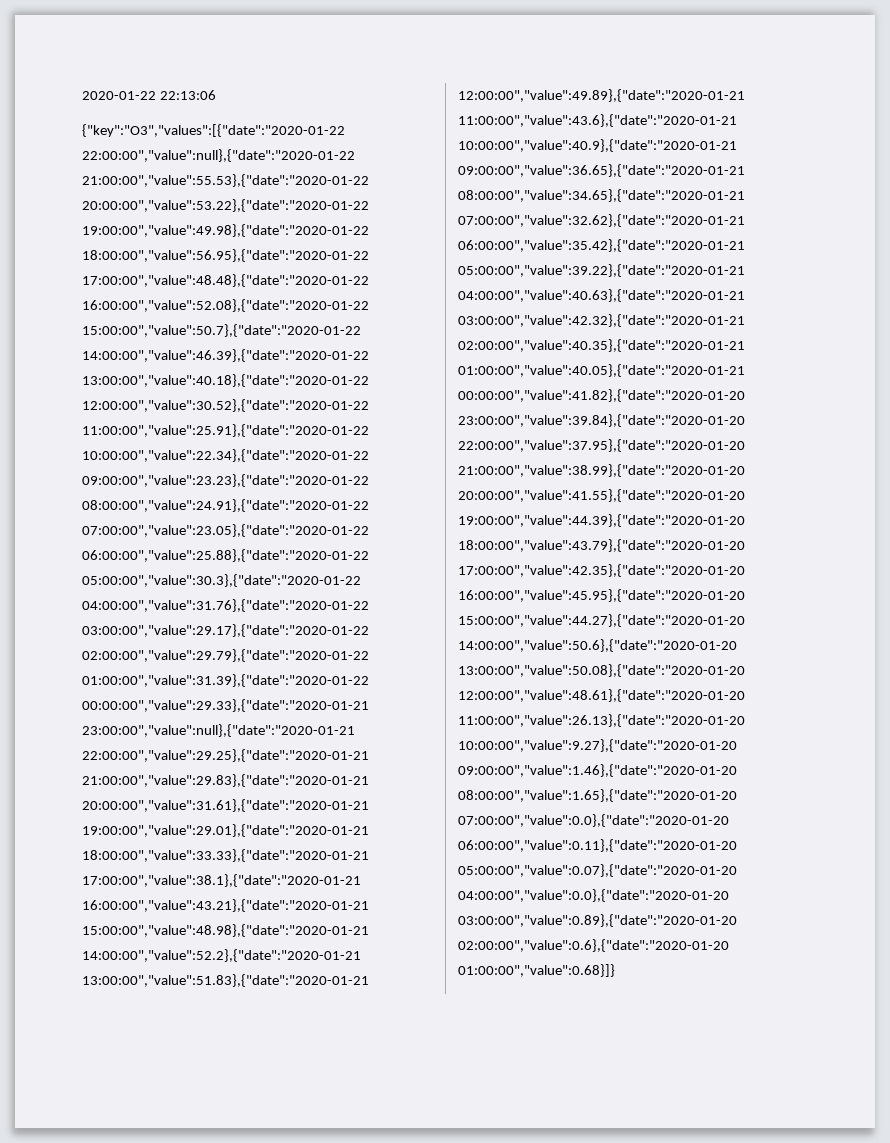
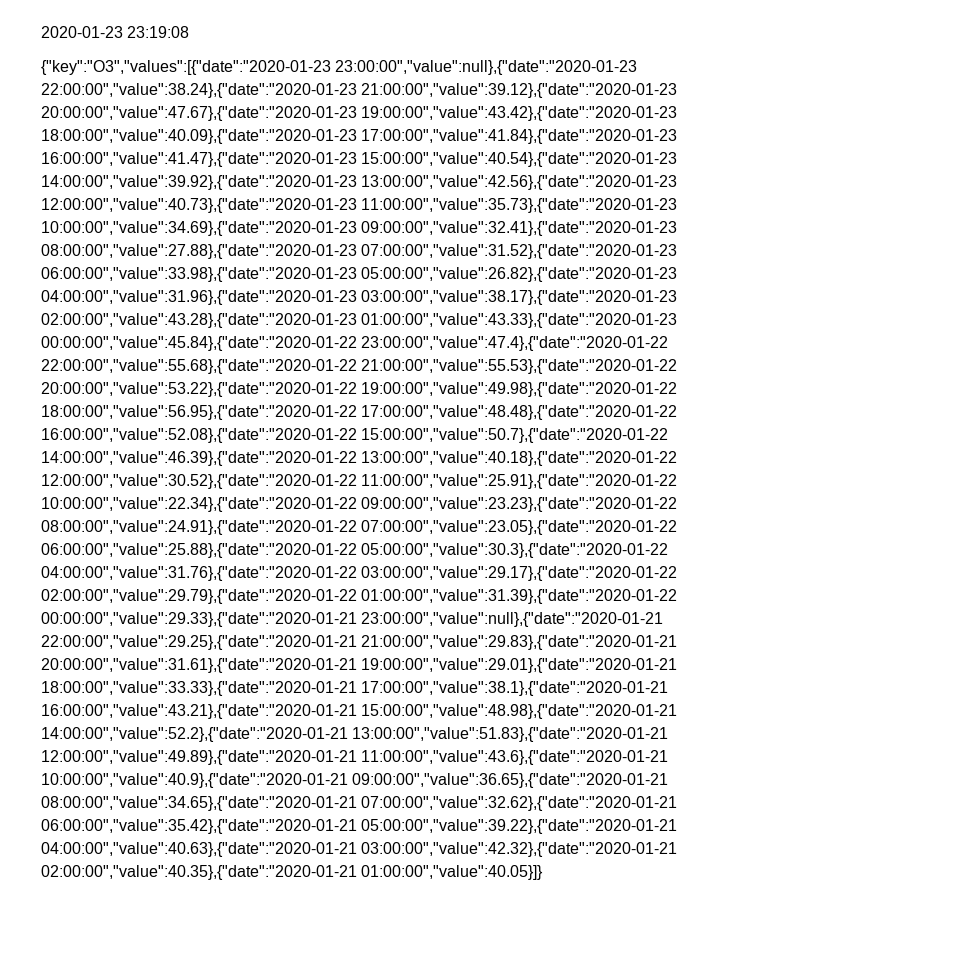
[82,90,216,100] [82,124,345,137] [82,149,355,162] 2020-01-22 22:13:06 // {"key":"O3","values":[{"date":"2020-01-22 22:00:00","value":null},{"date":"2020-01-22 -> [41,26,190,38] [41,60,638,75] [41,83,678,98] [41,106,678,121] [41,129,678,144] [41,152,678,167] [41,175,678,190] [41,198,678,213] [41,221,678,236] [41,244,678,259] [41,267,678,282] [41,290,678,305] [41,313,678,328] [41,336,669,351] [41,359,357,374] 2020-01-23 23:19:08 // {"key":"O3","values":[{"date":"2020-01-23 23:00:00","value":null},{"date":"2020-01-23 22:00:00","value":38.24},{"date":"2020-01-23 21:00:00","value":39.12},{"date":"2020-01-23 20:00:00","value":47.67},{"date":"2020-01-23 19:00:00","value":43.42},{"date":"2020-01-23 18:00:00","value":40.09},{"date":"2020-01-23 17:00:00","value":41.84},{"date":"2020-01-23 16:00:00","value":41.47},{"date":"2020-01-23 15:00:00","value":40.54},{"date":"2020-01-23 14:00:00","value":39.92},{"date":"2020-01-23 13:00:00","value":42.56},{"date":"2020-01-23 12:00:00","value":40.73},{"date":"2020-01-23 11:00:00","value":35.73},{"date":"2020-01-23 10:00:00","value":34.69},{"date":"2020-01-23 09:00:00","value":32.41},{"date":"2020-01-23 08:00:00","value":27.88},{"date":"2020-01-23 07:00:00","value":31.52},{"date":"2020-01-23 06:00:00","value":33.98},{"date":"2020-01-23 05:00:00","value":26.82},{"date":"2020-01-23 04:00:00","value":31.96},{"date":"2020-01-23 03:00:00","value":38.17},{"date":"2020-01-23 02:00:00","value":43.28},{"date":"2020-01-23 01:00:00","value":43.33},{"date":"2020-01-23 00:00:00","value":45.84},{"date":"2020-01-22 23:00:00","value":47.4},{"date":"2020-01-22 22:00:00","value":55.68},{"date":"2020-01-22
[458,364,745,377] [458,389,745,402] [458,414,745,427] [458,439,745,452] [458,464,745,477] [458,489,745,502] [458,514,745,527] [458,539,745,552] [458,564,745,577] [458,589,745,602] [458,614,745,627] [458,639,737,652] [458,664,745,677] [458,689,745,702] [458,714,745,727] [458,739,737,752] [458,764,737,777] [458,789,737,802] [458,814,729,827] [458,839,737,852] [458,864,737,877] [458,889,729,902] [458,914,737,927] [458,939,729,952] [458,964,615,977] 01:00:00","value":40.05},{"date":"2020-01-21 00:00:00","value":41.82},{"date":"2020-01-20 23:00:00","value":39.84},{"date":"2020-01-20 22:00:00","value":37.95},{"date":"2020-01-20 21:00:00","value":38.99},{"date":"2020-01-20 20:00:00","value":41.55},{"date":"2020-01-20 19:00:00","value":44.39},{"date":"2020-01-20 18:00:00","value":43.79},{"date":"2020-01-20 17:00:00","value":42.35},{"date":"2020-01-20 16:00:00","value":45.95},{"date":"2020-01-20 15:00:00","value":44.27},{"date":"2020-01-20 14:00:00","value":50.6},{"date":"2020-01-20 13:00:00","value":50.08},{"date":"2020-01-20 12:00:00","value":48.61},{"date":"2020-01-20 11:00:00","value":26.13},{"date":"2020-01-20 10:00:00","value":9.27},{"date":"2020-01-20 09:00:00","value":1.46},{"date":"2020-01-20 08:00:00","value":1.65},{"date":"2020-01-20 07:00:00","value":0.0},{"date":"2020-01-20 06:00:00","value":0.11},{"date":"2020-01-20 05:00:00","value":0.07},{"date":"2020-01-20 04:00:00","value":0.0},{"date":"2020-01-20 03:00:00","value":0.89},{"date":"2020-01-20 02:00:00","value":0.6},{"date":"2020-01-20 01:00:00","value":0.68}]} -> [361,865,544,880] 01:00:00","value":40.05}]}

